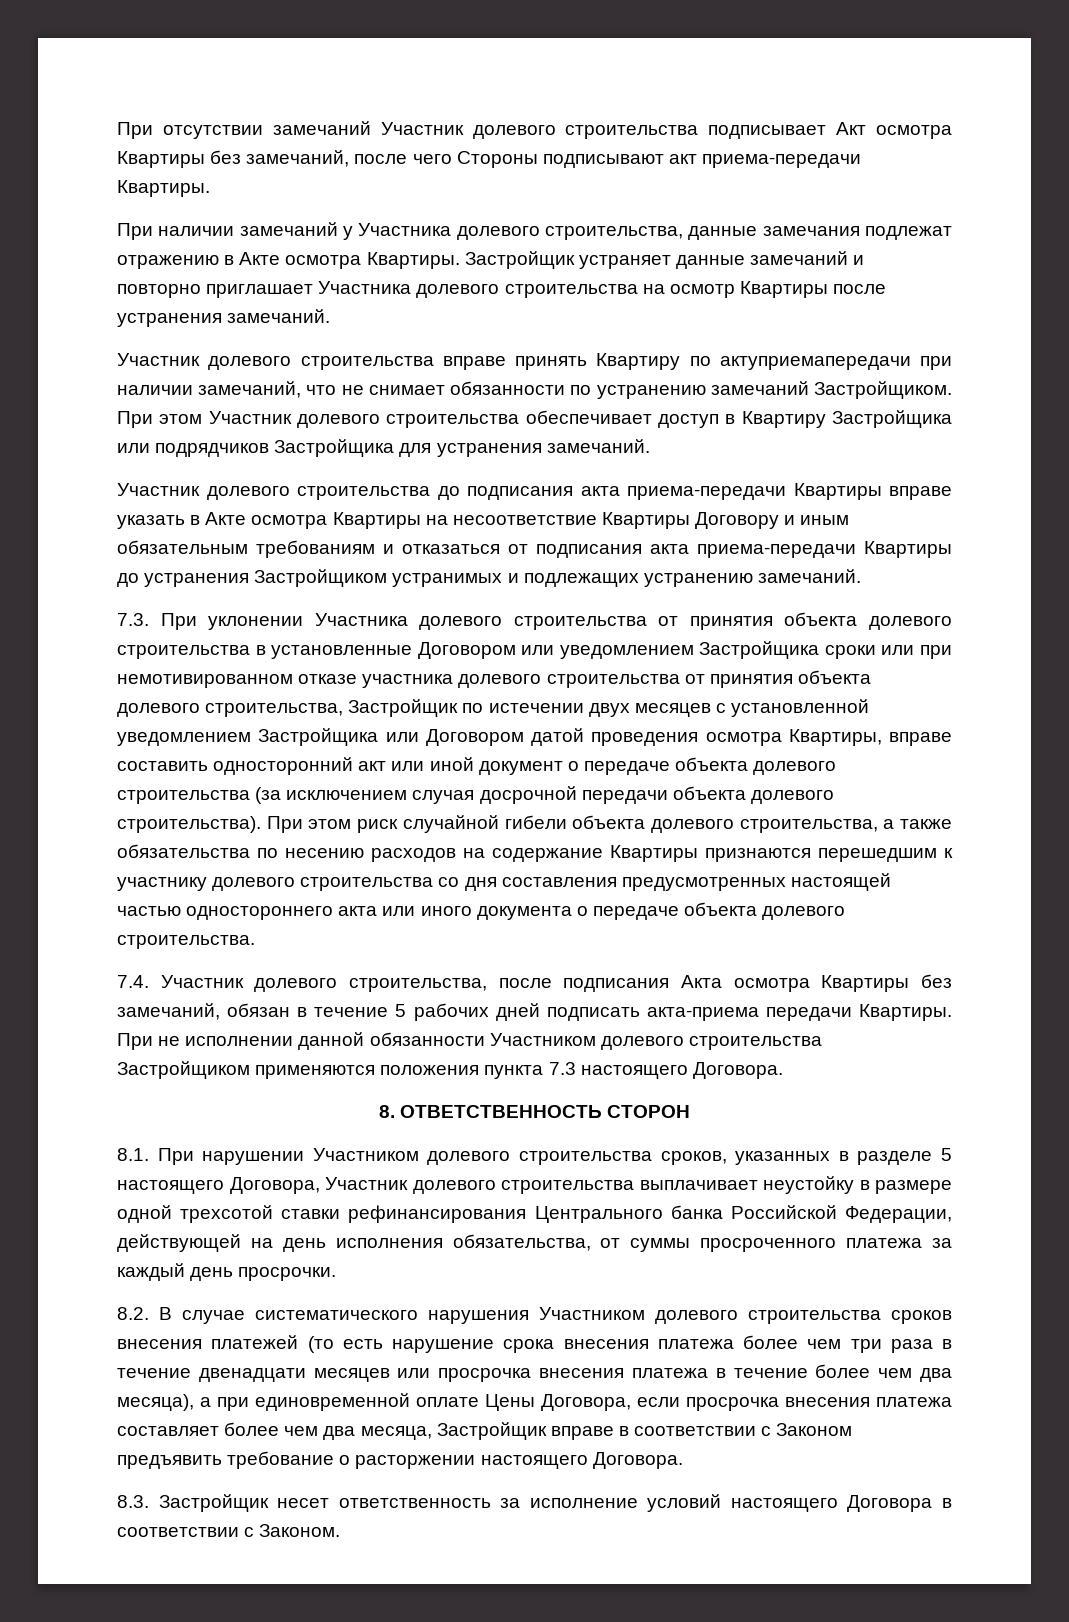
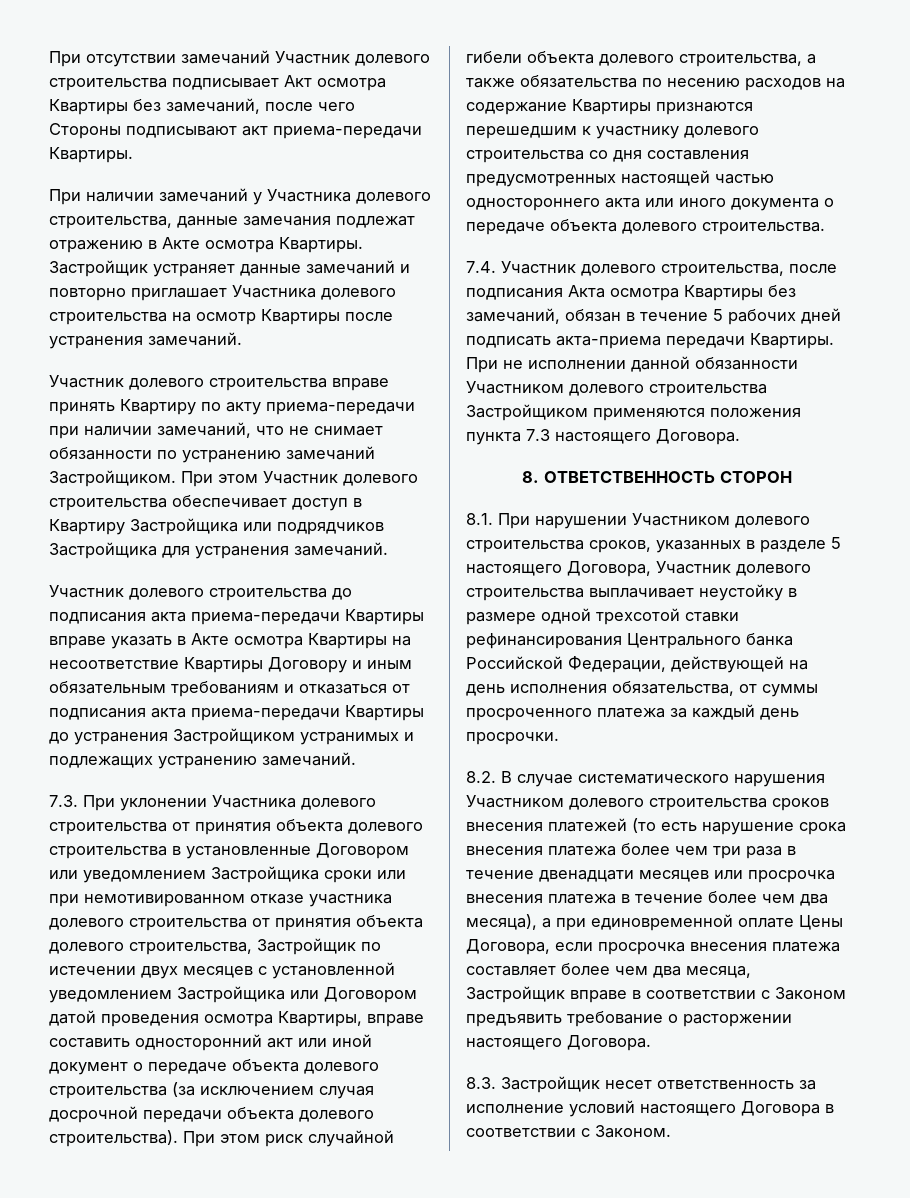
[719,356,911,370] актуприемапередачи -> [226,402,415,415] акту приема-передачи

